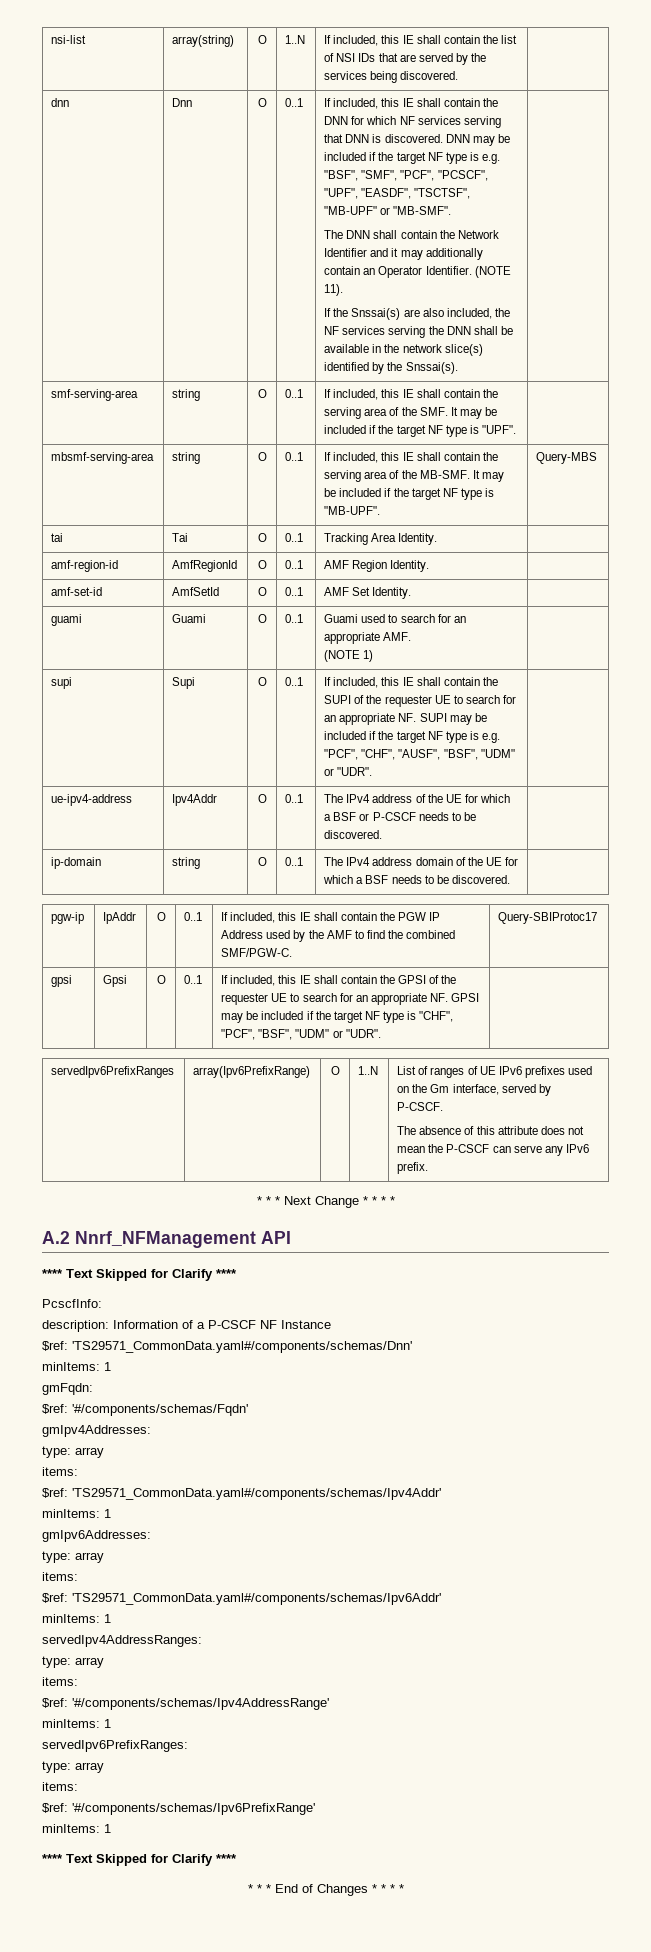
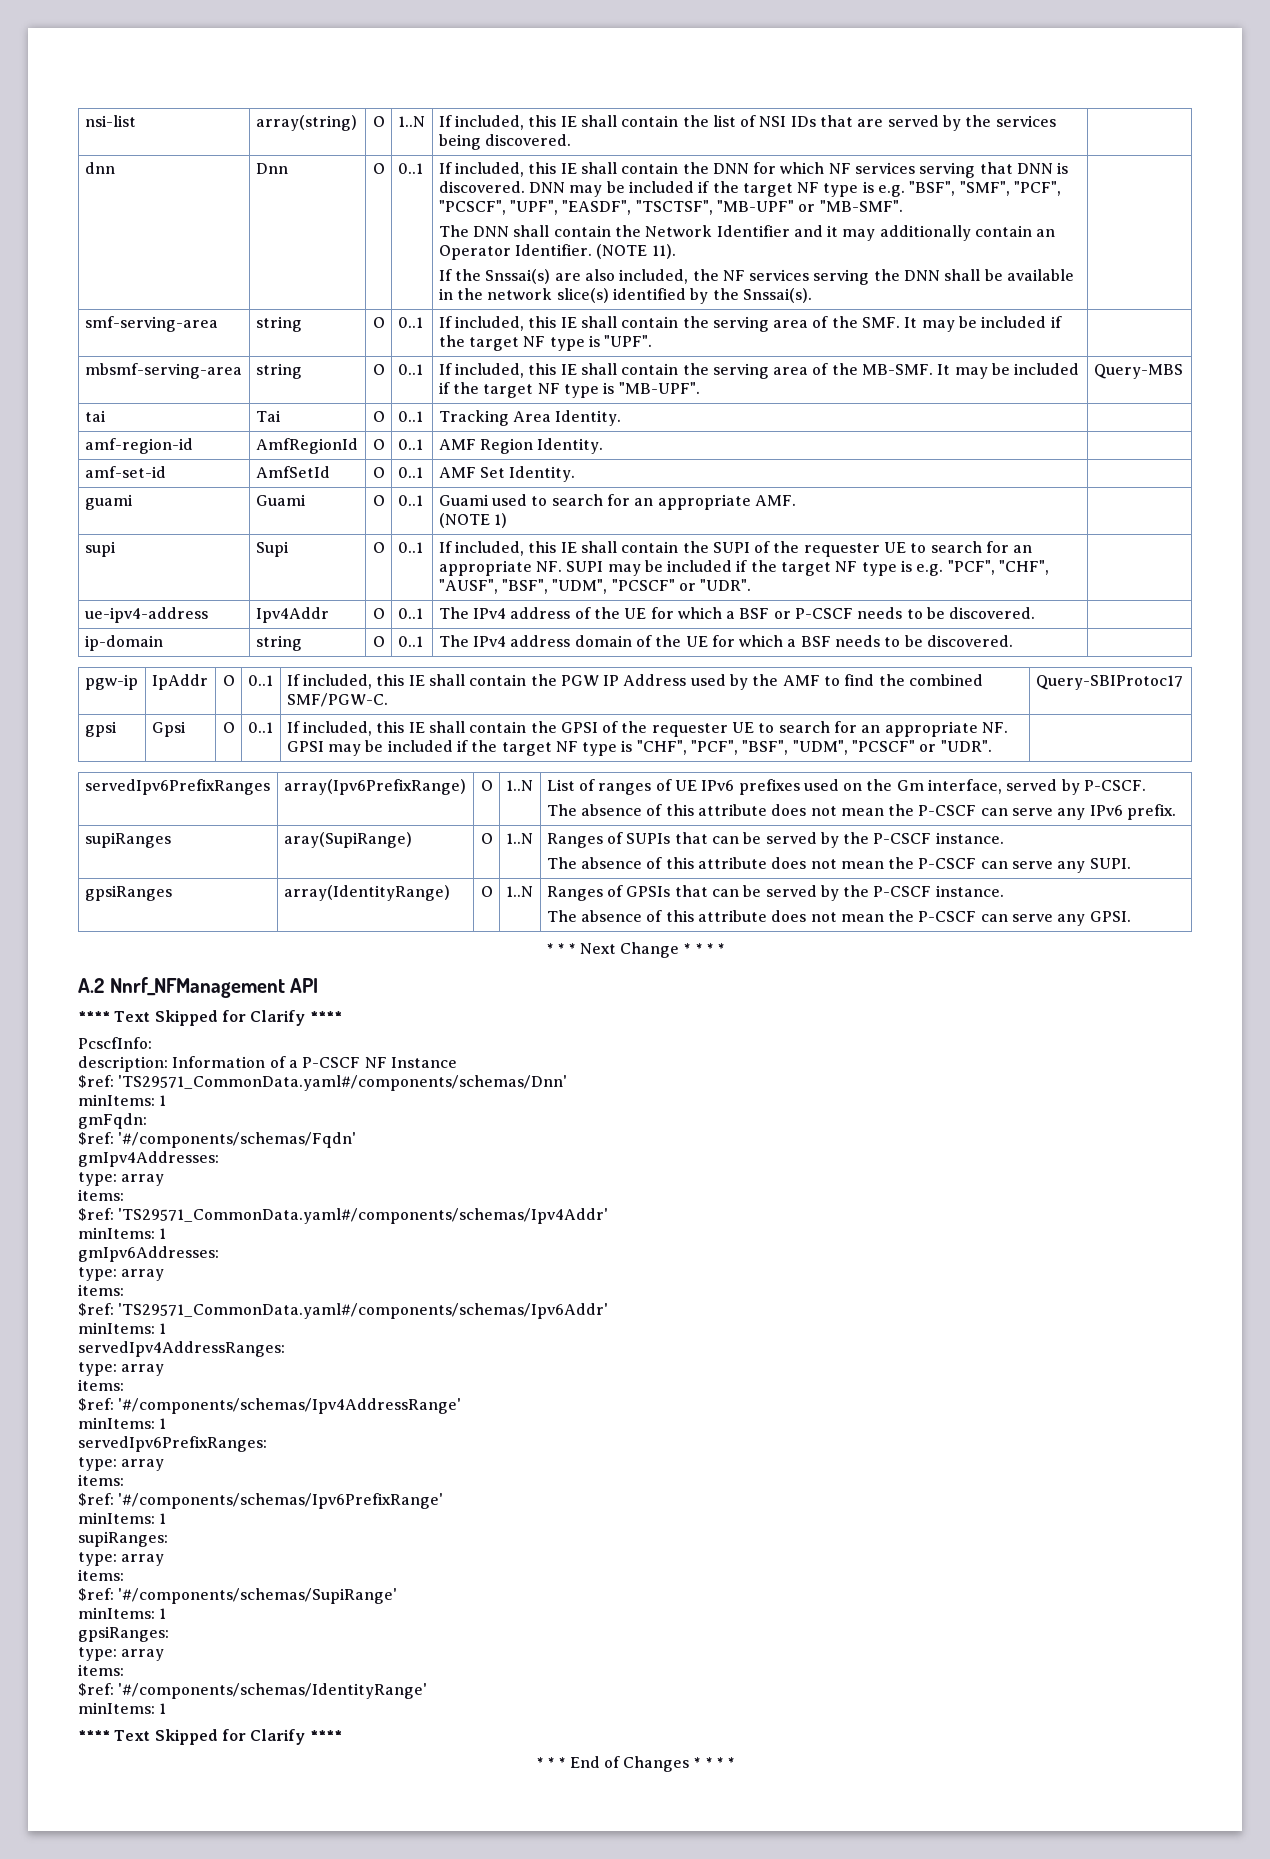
[480,749,515,758] "UDM" -> [552,579,675,594] "UDM", "PCSCF"
[295,1029,330,1038] "UDM" -> [792,740,916,755] "UDM", "PCSCF"
(429, 1168) none -> [84,832,171,848] [283,832,412,848] [480,833,493,844] [505,833,533,844] [546,832,1004,848] [546,857,1131,873] [84,885,172,901] [283,885,450,901] [480,886,493,897] [505,886,533,897] [546,885,1004,901] [546,910,1131,926] // supiRanges | aray(SupiRange) | O | 1..N | Ranges of SUPIs that can be served by the P-CSCF instance. // The absence of this attribute does not mean the P-CSCF can serve any SUPI. // gpsiRanges | array(IdentityRange) | O | 1..N | Ranges of GPSIs that can be served by the P-CSCF instance. // The absence of this attribute does not mean the P-CSCF can serve any GPSI.
(111, 1828) none -> [78,1531,168,1547] [78,1552,165,1566] [78,1569,124,1581] [78,1588,398,1604] [78,1607,167,1619] [78,1626,169,1642] [78,1647,165,1661] [78,1664,124,1676] [78,1683,428,1699] [78,1702,167,1714] // supiRanges: // type: array // items: // $ref: '#/components/schemas/SupiRange' // minItems: 1 // gpsiRanges: // type: array // items: // $ref: '#/components/schemas/IdentityRange' // minItems: 1

